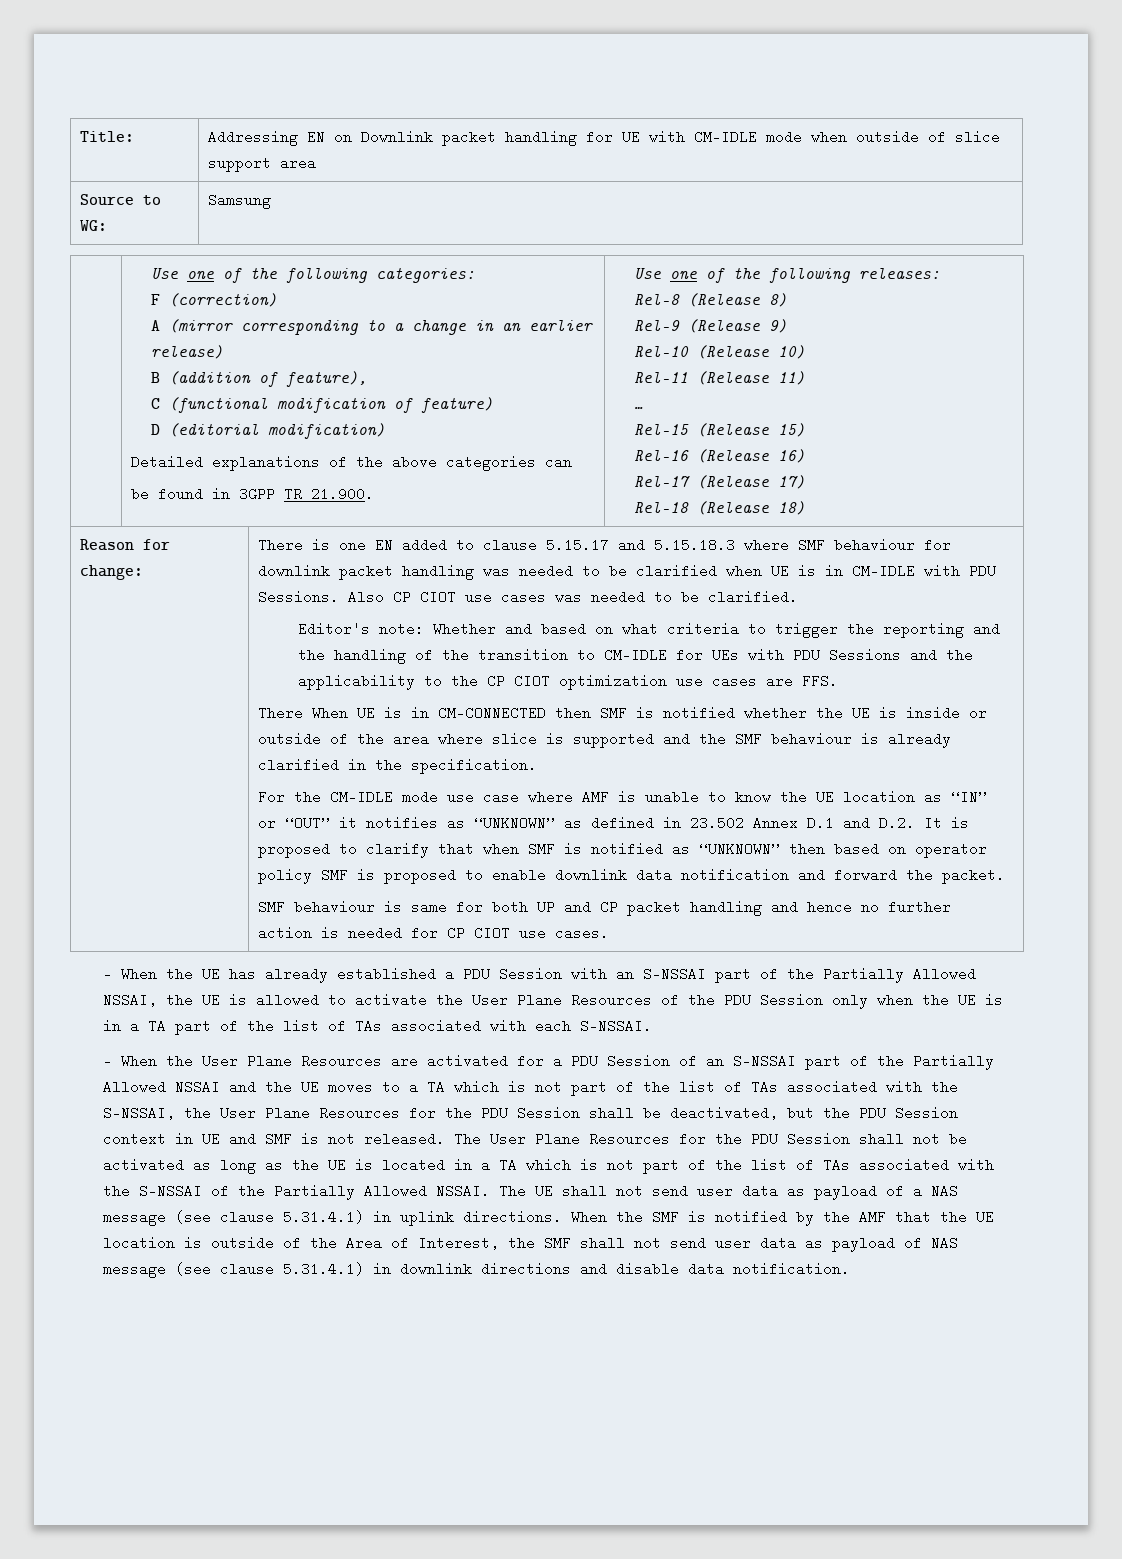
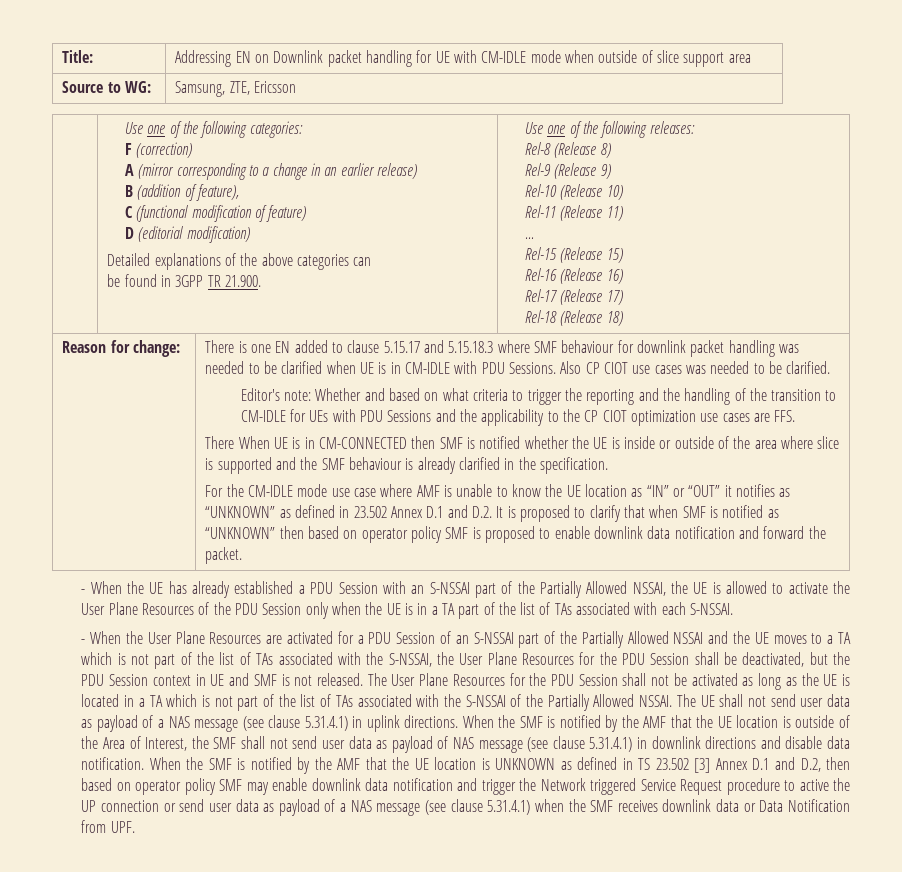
[208,193,272,209] Samsung -> [175,81,297,97] Samsung, ZTE, Ericsson
[258,900,952,916] [258,926,610,940] // SMF behaviour is same for both UP and CP packet handling and hence no further action is needed for CP CIOT use cases. -> (243, 555) none
(850, 1269) none -> [149,757,851,774] [81,778,850,795] [81,799,850,816] [81,820,135,833] When the SMF is notified by the AMF that the UE location is UNKNOWN as defined in TS 23.502 [3] Annex D.1 and D.2, then based on operator policy SMF may enable downlink data notification and trigger the Network triggered Service Request procedure to active the UP connection or send user data as payload of a NAS message (see clause 5.31.4.1) when the SMF receives downlink data or Data Notification from UPF.

